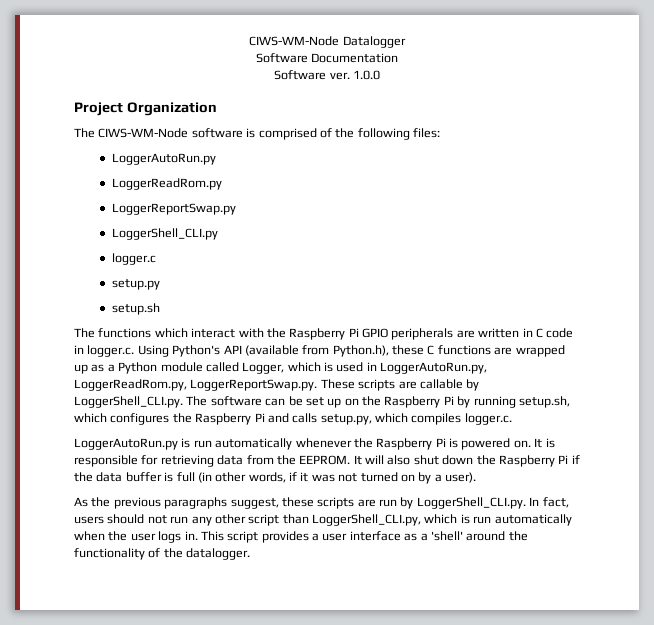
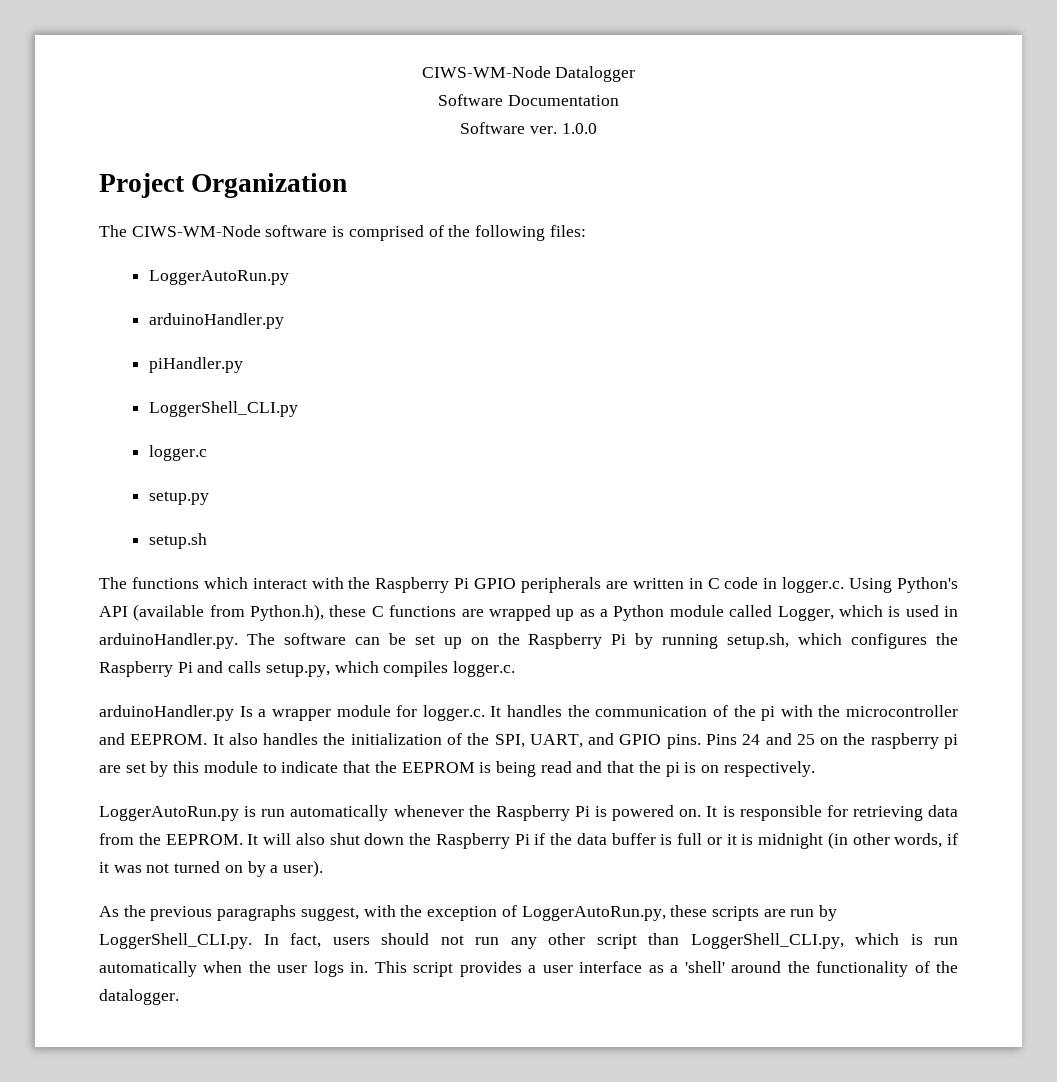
[111,178,222,190] [111,203,236,215] LoggerReadRom.py // LoggerReportSwap.py -> [149,313,285,329] [149,357,244,373] arduinoHandler.py // piHandler.py
[380,362,488,374] [74,379,480,391] [74,396,183,408] LoggerAutoRun.py, LoggerReadRom.py, LoggerReportSwap.py. These scripts are callable by LoggerShell_CLI.py. -> [99,633,238,649] arduinoHandler.py.
(512, 419) none -> [99,705,958,721] [99,733,959,749] [99,761,815,777] // arduinoHandler.py Is a wrapper module for logger.c. It handles the communication of the pi with the microcontroller and EEPROM. It also handles the initialization of the SPI, UART, and GPIO pins. Pins 24 and 25 on the raspberry pi are set by this module to indicate that the EEPROM is being read and that the pi is on respectively.
(195, 477) none -> [706,833,823,849] or it is midnight
(279, 503) none -> [363,905,666,921] with the exception of LoggerAutoRun.py,

